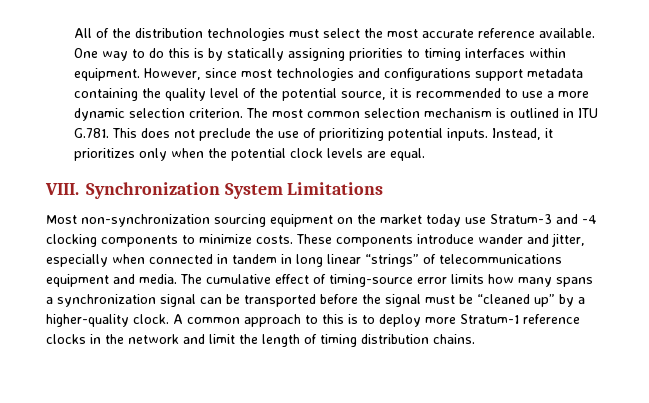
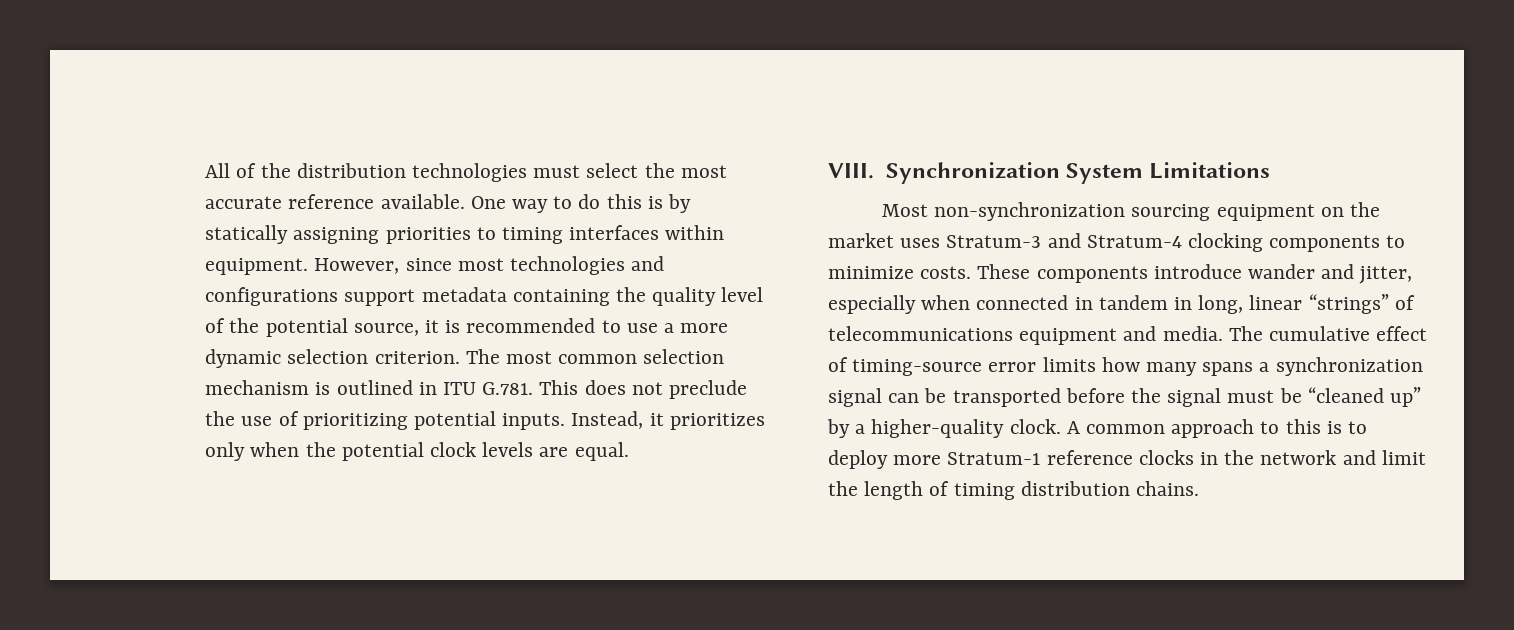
[426,214,486,227] today use -> [900,238,941,248] uses
[582,215,597,224] -4 -> [1086,235,1182,248] Stratum-4
[296,254,323,267] long -> [1198,295,1244,314] long,

